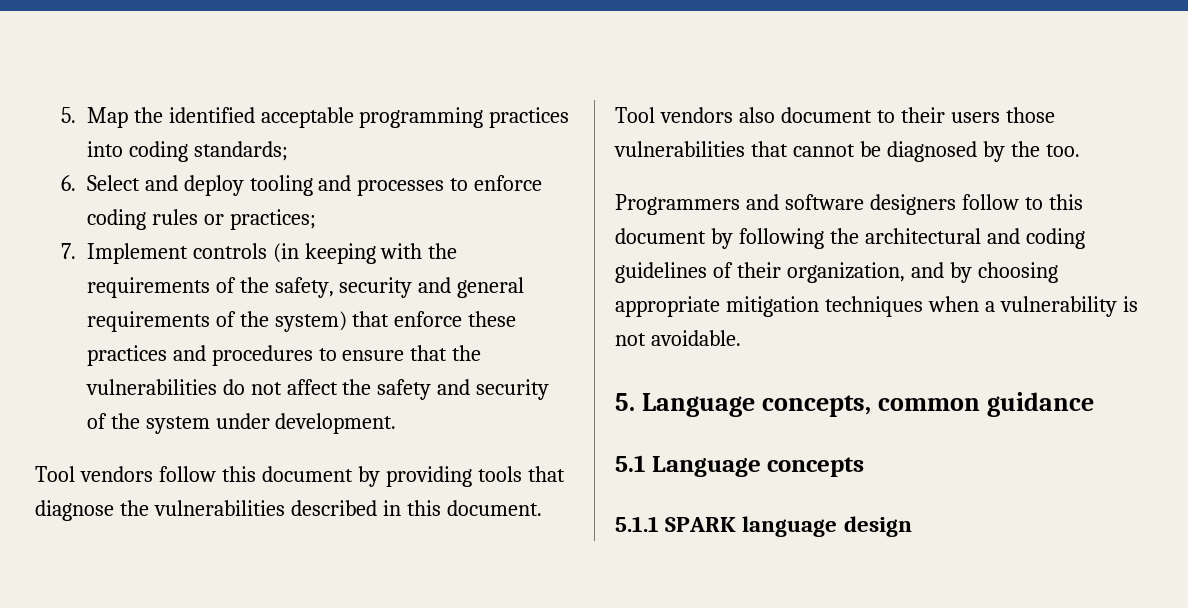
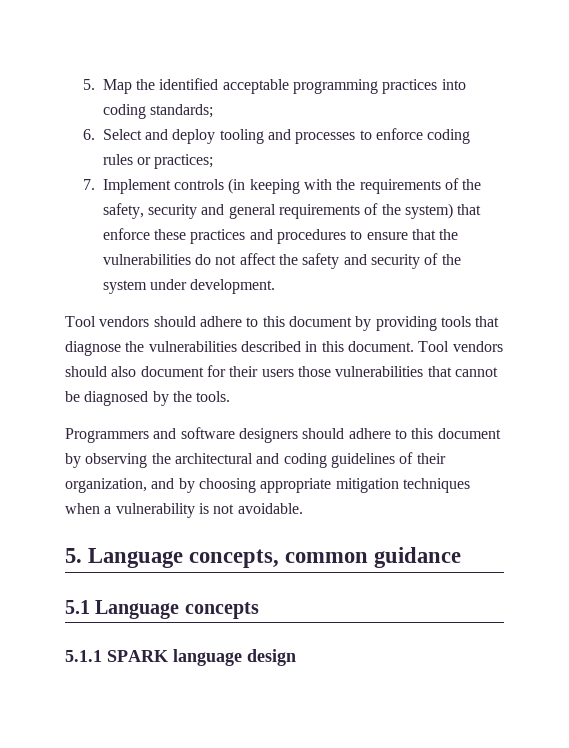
[158,466,216,482] follow -> [153,316,259,327] should adhere to
(733, 115) none -> [65,366,107,377] should
[876,110,895,123] to -> [206,365,226,377] for
[1045,144,1080,157] too. -> [196,391,231,402] tools.
[961,194,1083,210] [615,228,824,249] follow to this document by following -> [302,428,501,439] [65,453,148,468] should adhere to this document by observing

